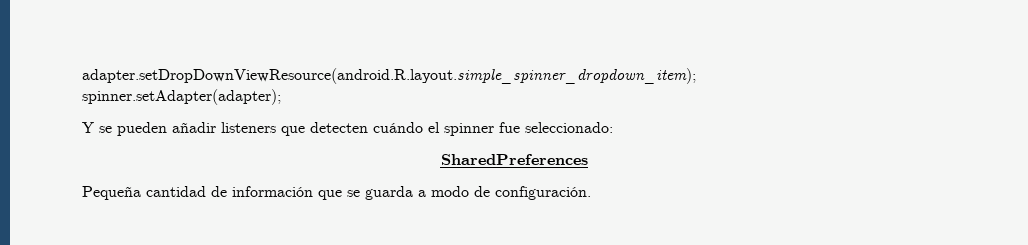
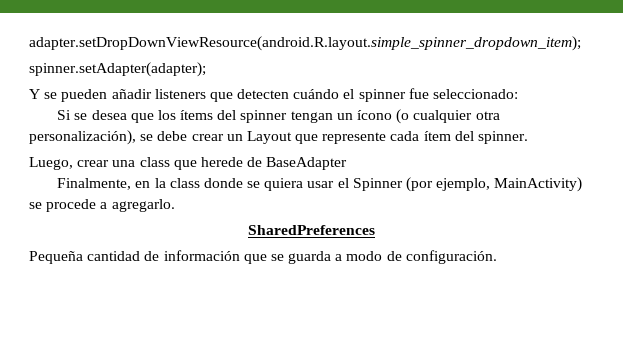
(613, 127) none -> [57,109,500,124] [29,130,529,145] [29,157,348,170] [57,177,583,192] [29,199,175,212] // Si se desea que los ítems del spinner tengan un ícono (o cualquier otra personalización), se debe crear un Layout que represente cada ítem del spinner. // Luego, crear una class que herede de BaseAdapter // Finalmente, en la class donde se quiera usar el Spinner (por ejemplo, MainActivity) se procede a agregarlo.

